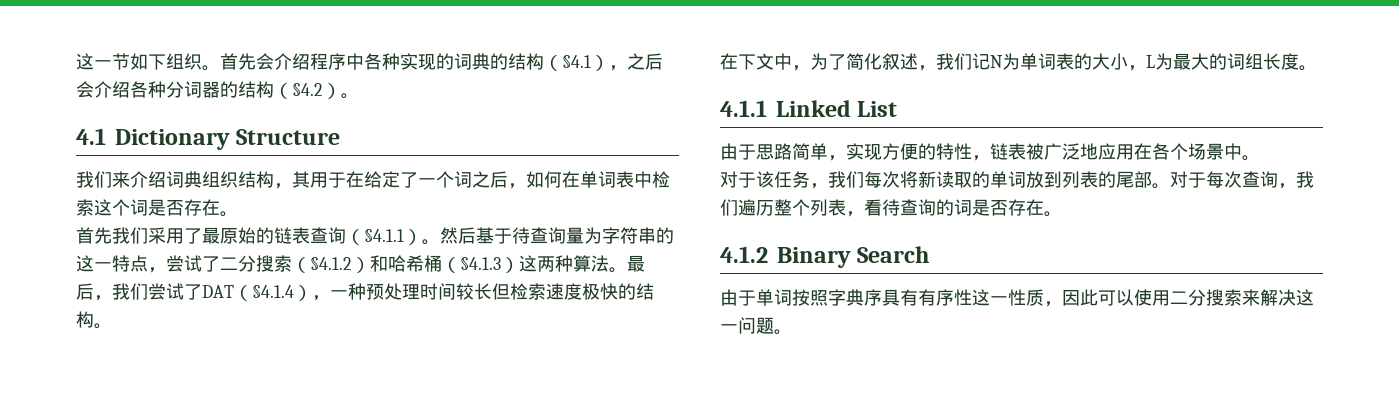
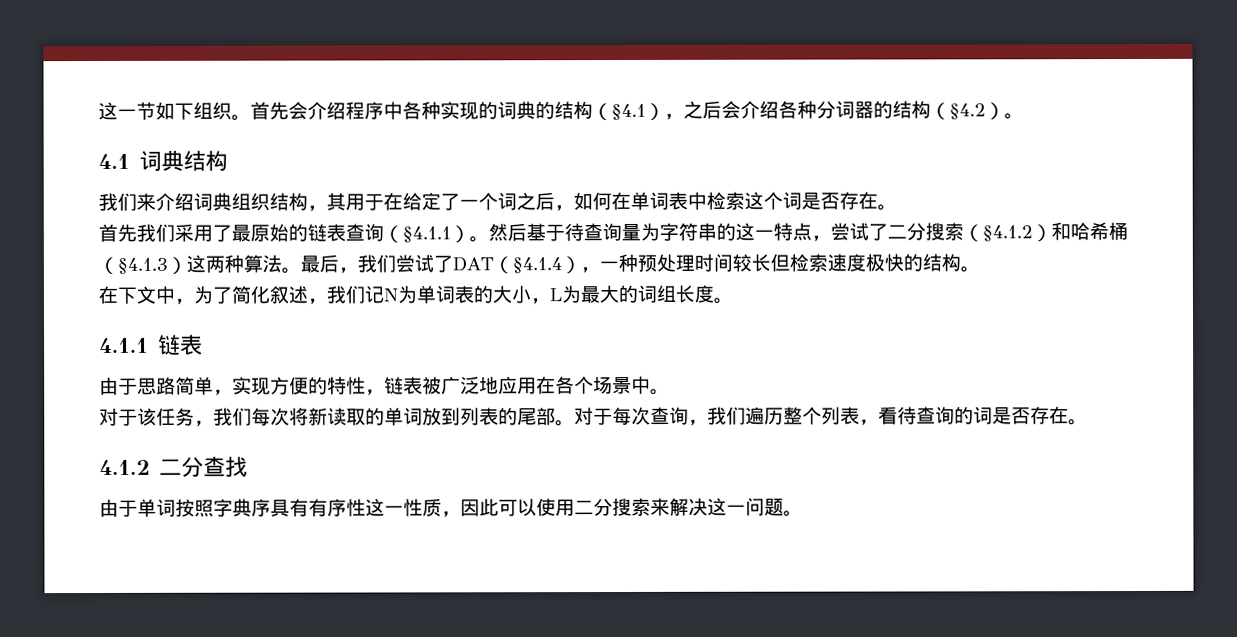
[115,129,341,150] Dictionary Structure -> [138,150,228,172] 词典结构
[776,100,898,117] Linked List -> [157,334,203,355] 链表
[777,246,930,268] Binary Search -> [158,456,248,477] 二分查找

